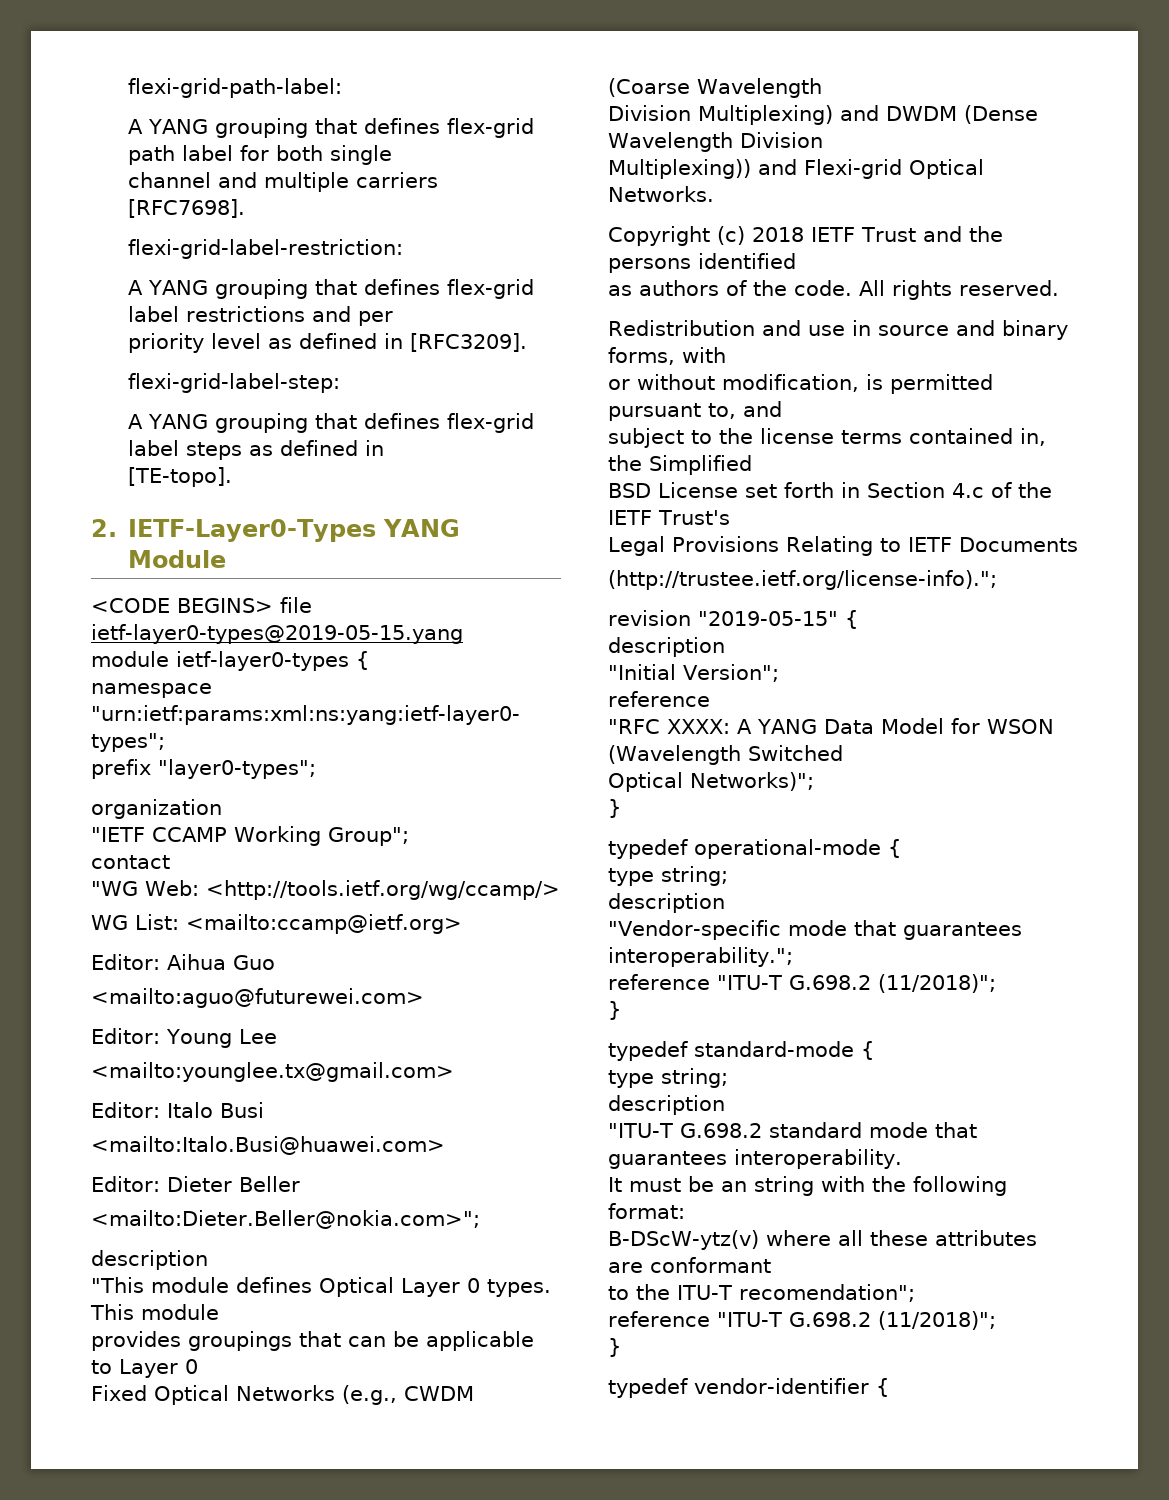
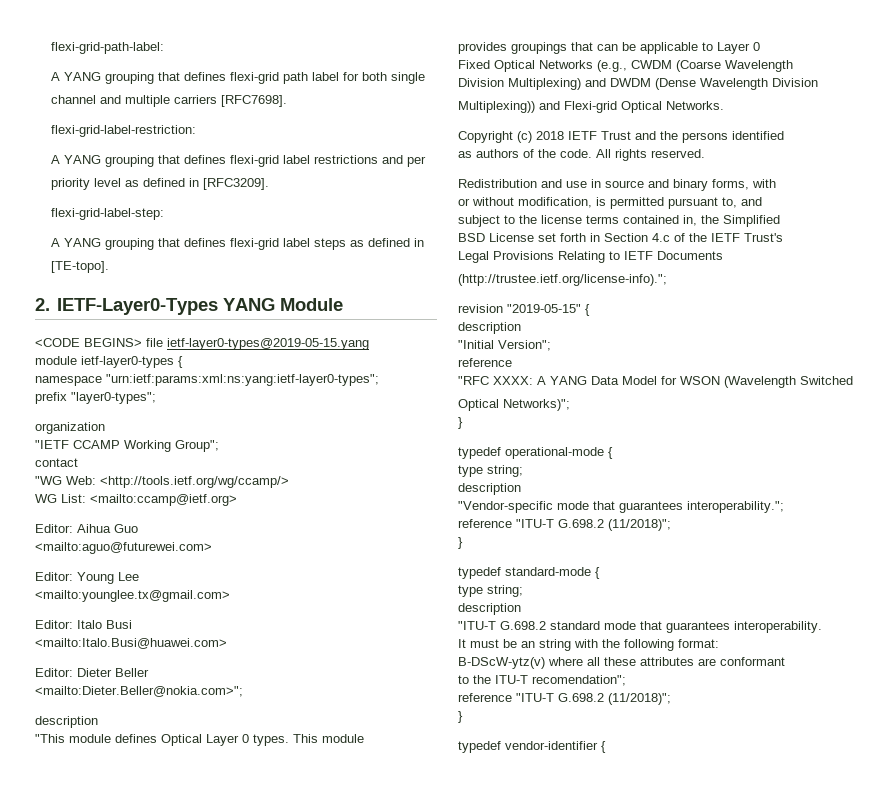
[446,118,534,138] flex-grid -> [230,72,280,84] flexi-grid
[446,279,534,299] flex-grid -> [230,155,280,167] flexi-grid
[446,413,534,433] flex-grid -> [230,238,280,250] flexi-grid

